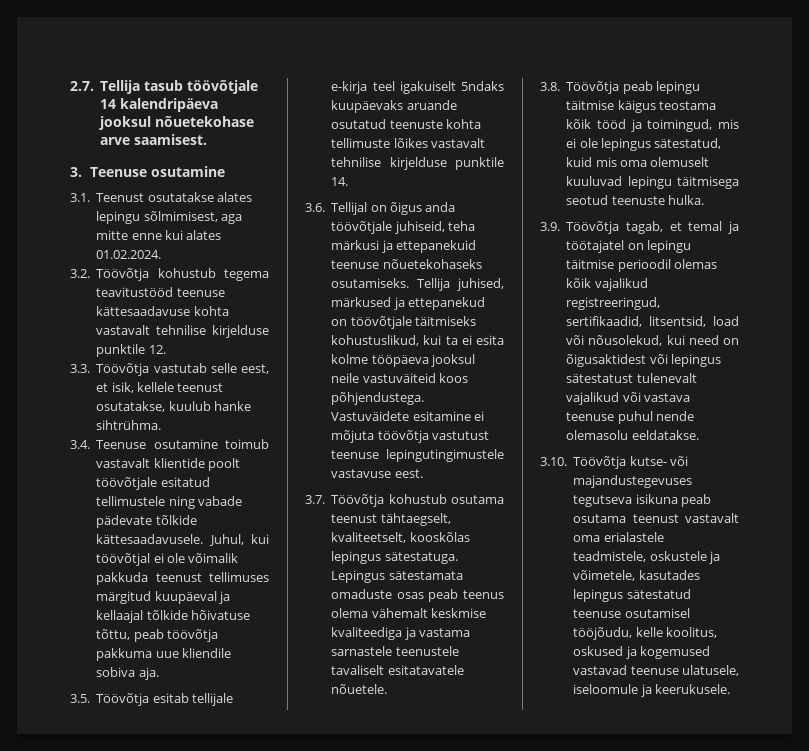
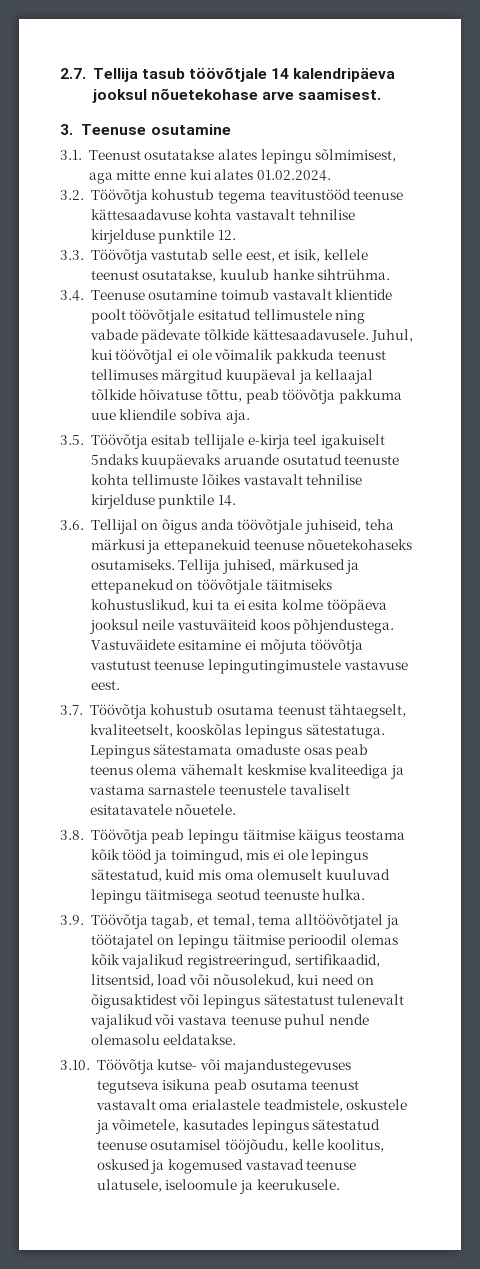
[688,221,723,231] temal -> [212,914,383,929] temal, tema alltöövõtjatel

